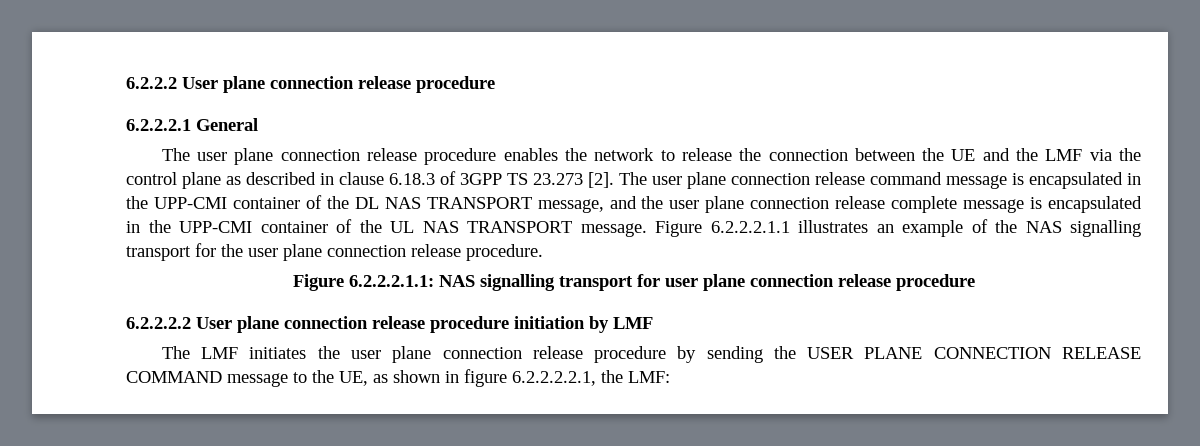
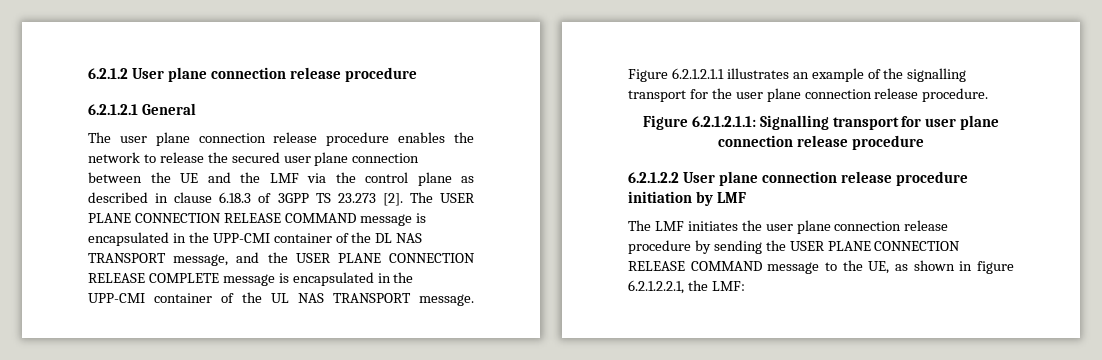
[126,77,177,89] 6.2.2.2 -> [88,68,128,79] 6.2.1.2
[126,119,191,131] 6.2.2.2.1 -> [88,104,138,115] 6.2.1.2.1
(762, 154) none -> [231,152,349,166] secured user plane
[652,172,942,189] user plane connection release command -> [440,193,476,203] [88,213,356,223] USER PLANE CONNECTION RELEASE COMMAND
[669,196,958,213] user plane connection release complete -> [295,253,475,263] [88,273,219,283] USER PLANE CONNECTION RELEASE COMPLETE
[710,221,790,233] 6.2.2.2.1.1 -> [671,68,724,79] 6.2.1.2.1.1
[1025,221,1062,233] NAS -> (904, 73) none
[348,274,555,291] 6.2.2.2.1.1: NAS signalling -> [691,115,829,130] 6.2.1.2.1.1: Signalling
[126,317,191,329] 6.2.2.2.2 -> [628,172,679,183] 6.2.1.2.2
[512,371,596,386] 6.2.2.2.2.1, -> [628,280,684,294] 6.2.1.2.2.1,

